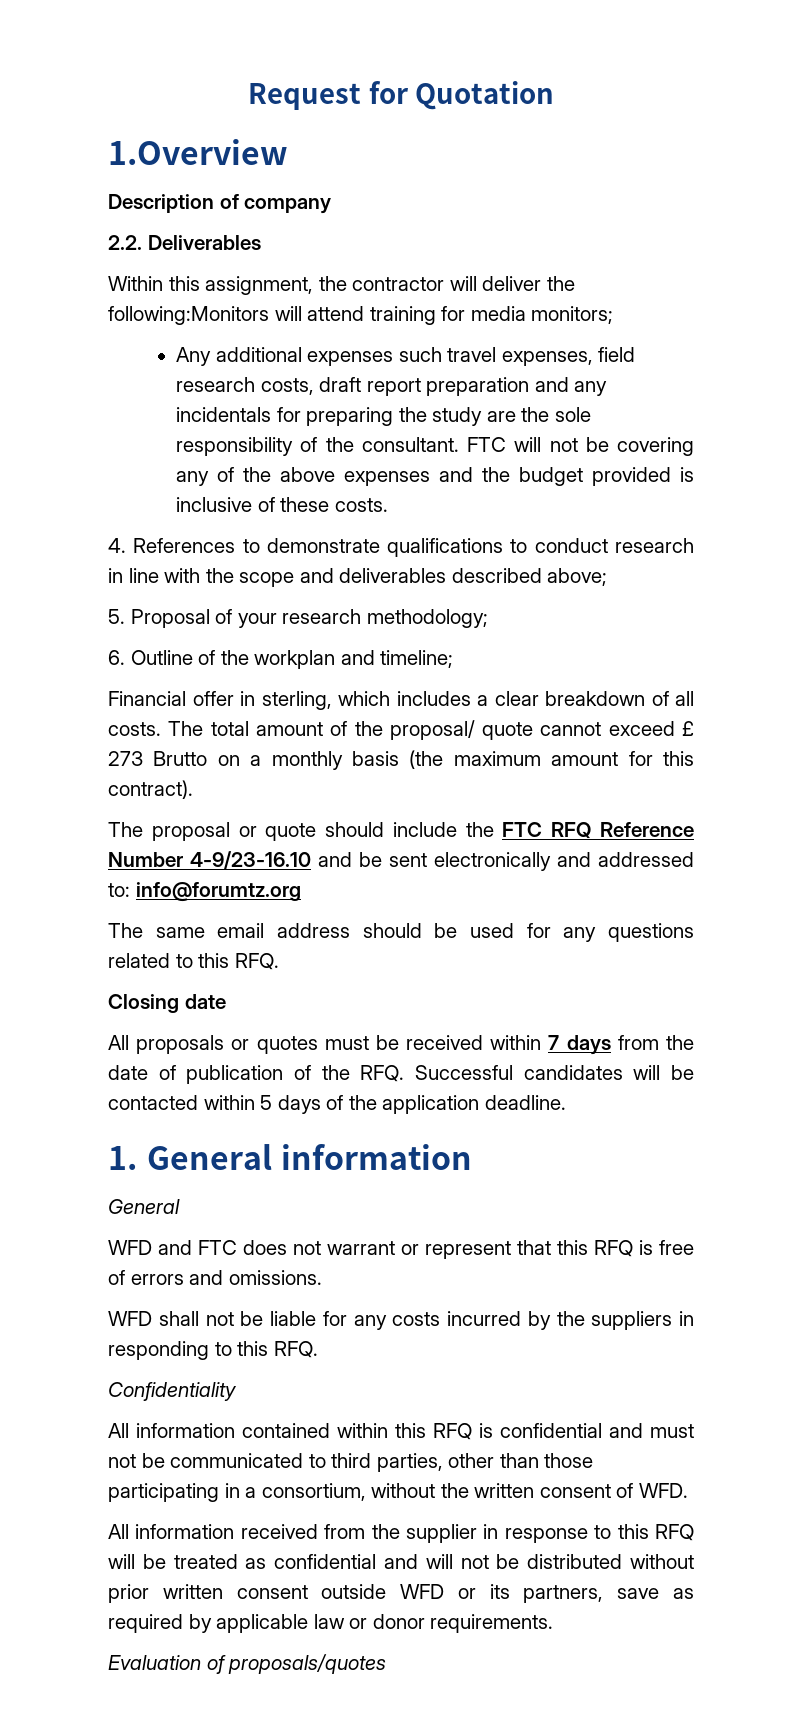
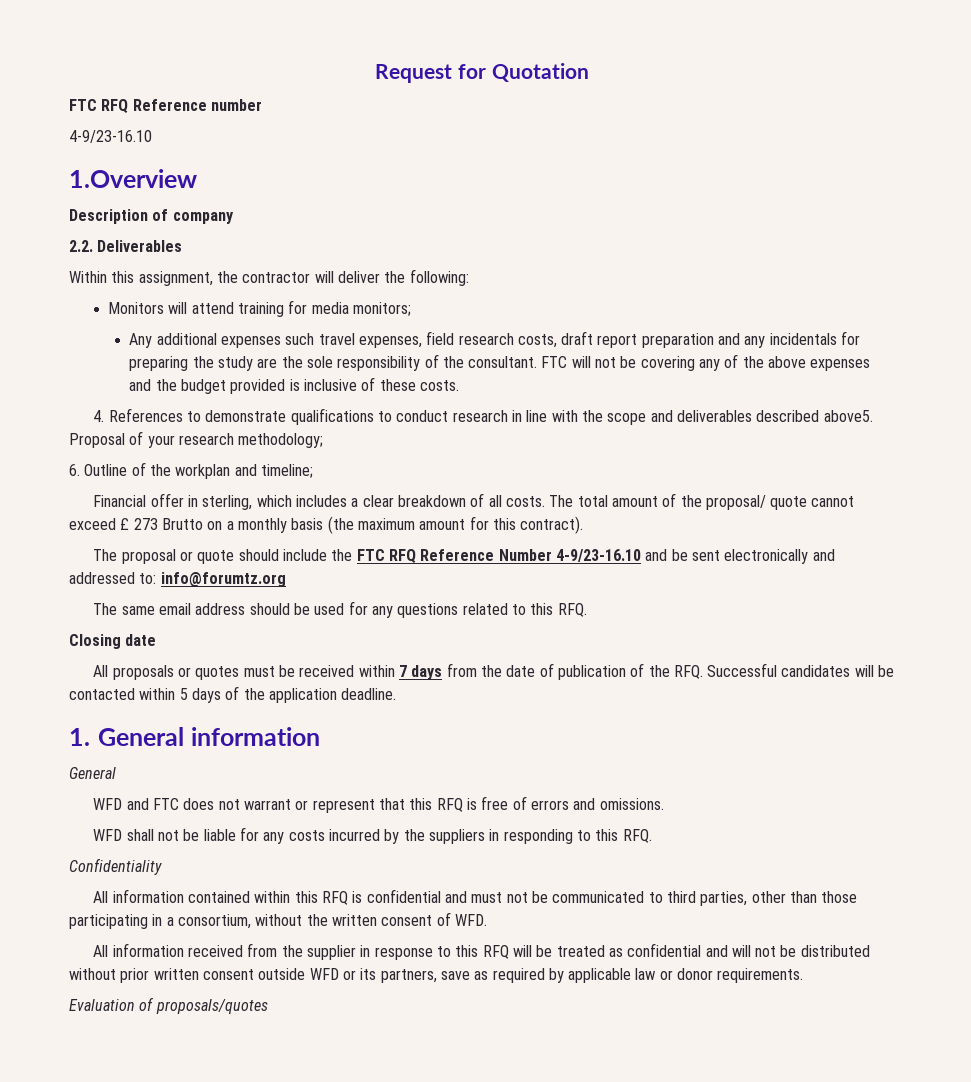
(554, 95) none -> [69,99,262,113] [69,130,152,143] // FTC RFQ Reference number // 4-9/23-16.10
[108,306,269,325] following:Monitors -> [409,269,469,286] [107,302,164,314] following: // Monitors
[547,568,608,586] [108,609,125,624] above; // 5. -> [823,410,873,422] above5.

